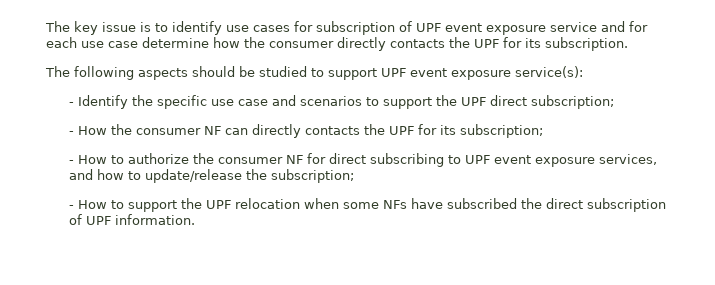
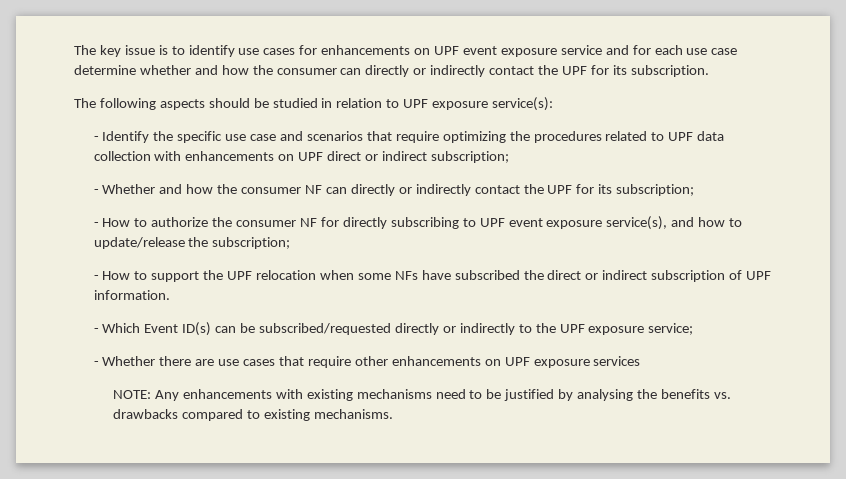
[316,21,412,35] subscription of -> [321,45,431,55] enhancements on
[213,37,445,51] how the consumer directly contacts -> [139,65,535,77] whether and how the consumer can directly or indirectly contact
[311,68,447,80] to support UPF event -> [321,98,429,108] in relation to UPF
[366,95,615,109] [69,126,108,135] to support the UPF direct subscription; // - How -> [366,131,725,143] [93,151,509,163] [93,184,214,194] that require optimizing the procedures related to UPF data collection with enhancements on UPF direct or indirect subscription; // - Whether and how
[305,126,361,135] contacts -> [398,184,520,196] or indirectly contact
[329,153,367,164] direct -> [342,217,387,229] directly
[599,154,658,165] services, -> [606,216,668,230] service(s),
(584, 203) none -> [585,270,648,280] or indirect
(196, 219) none -> [93,322,694,336] [93,356,641,368] [113,389,731,401] [113,409,393,421] // - Which Event ID(s) can be subscribed/requested directly or indirectly to the UPF exposure service; // - Whether there are use cases that require other enhancements on UPF exposure services // NOTE: Any enhancements with existing mechanisms need to be justified by analysing the benefits vs. drawbacks compared to existing mechanisms.

